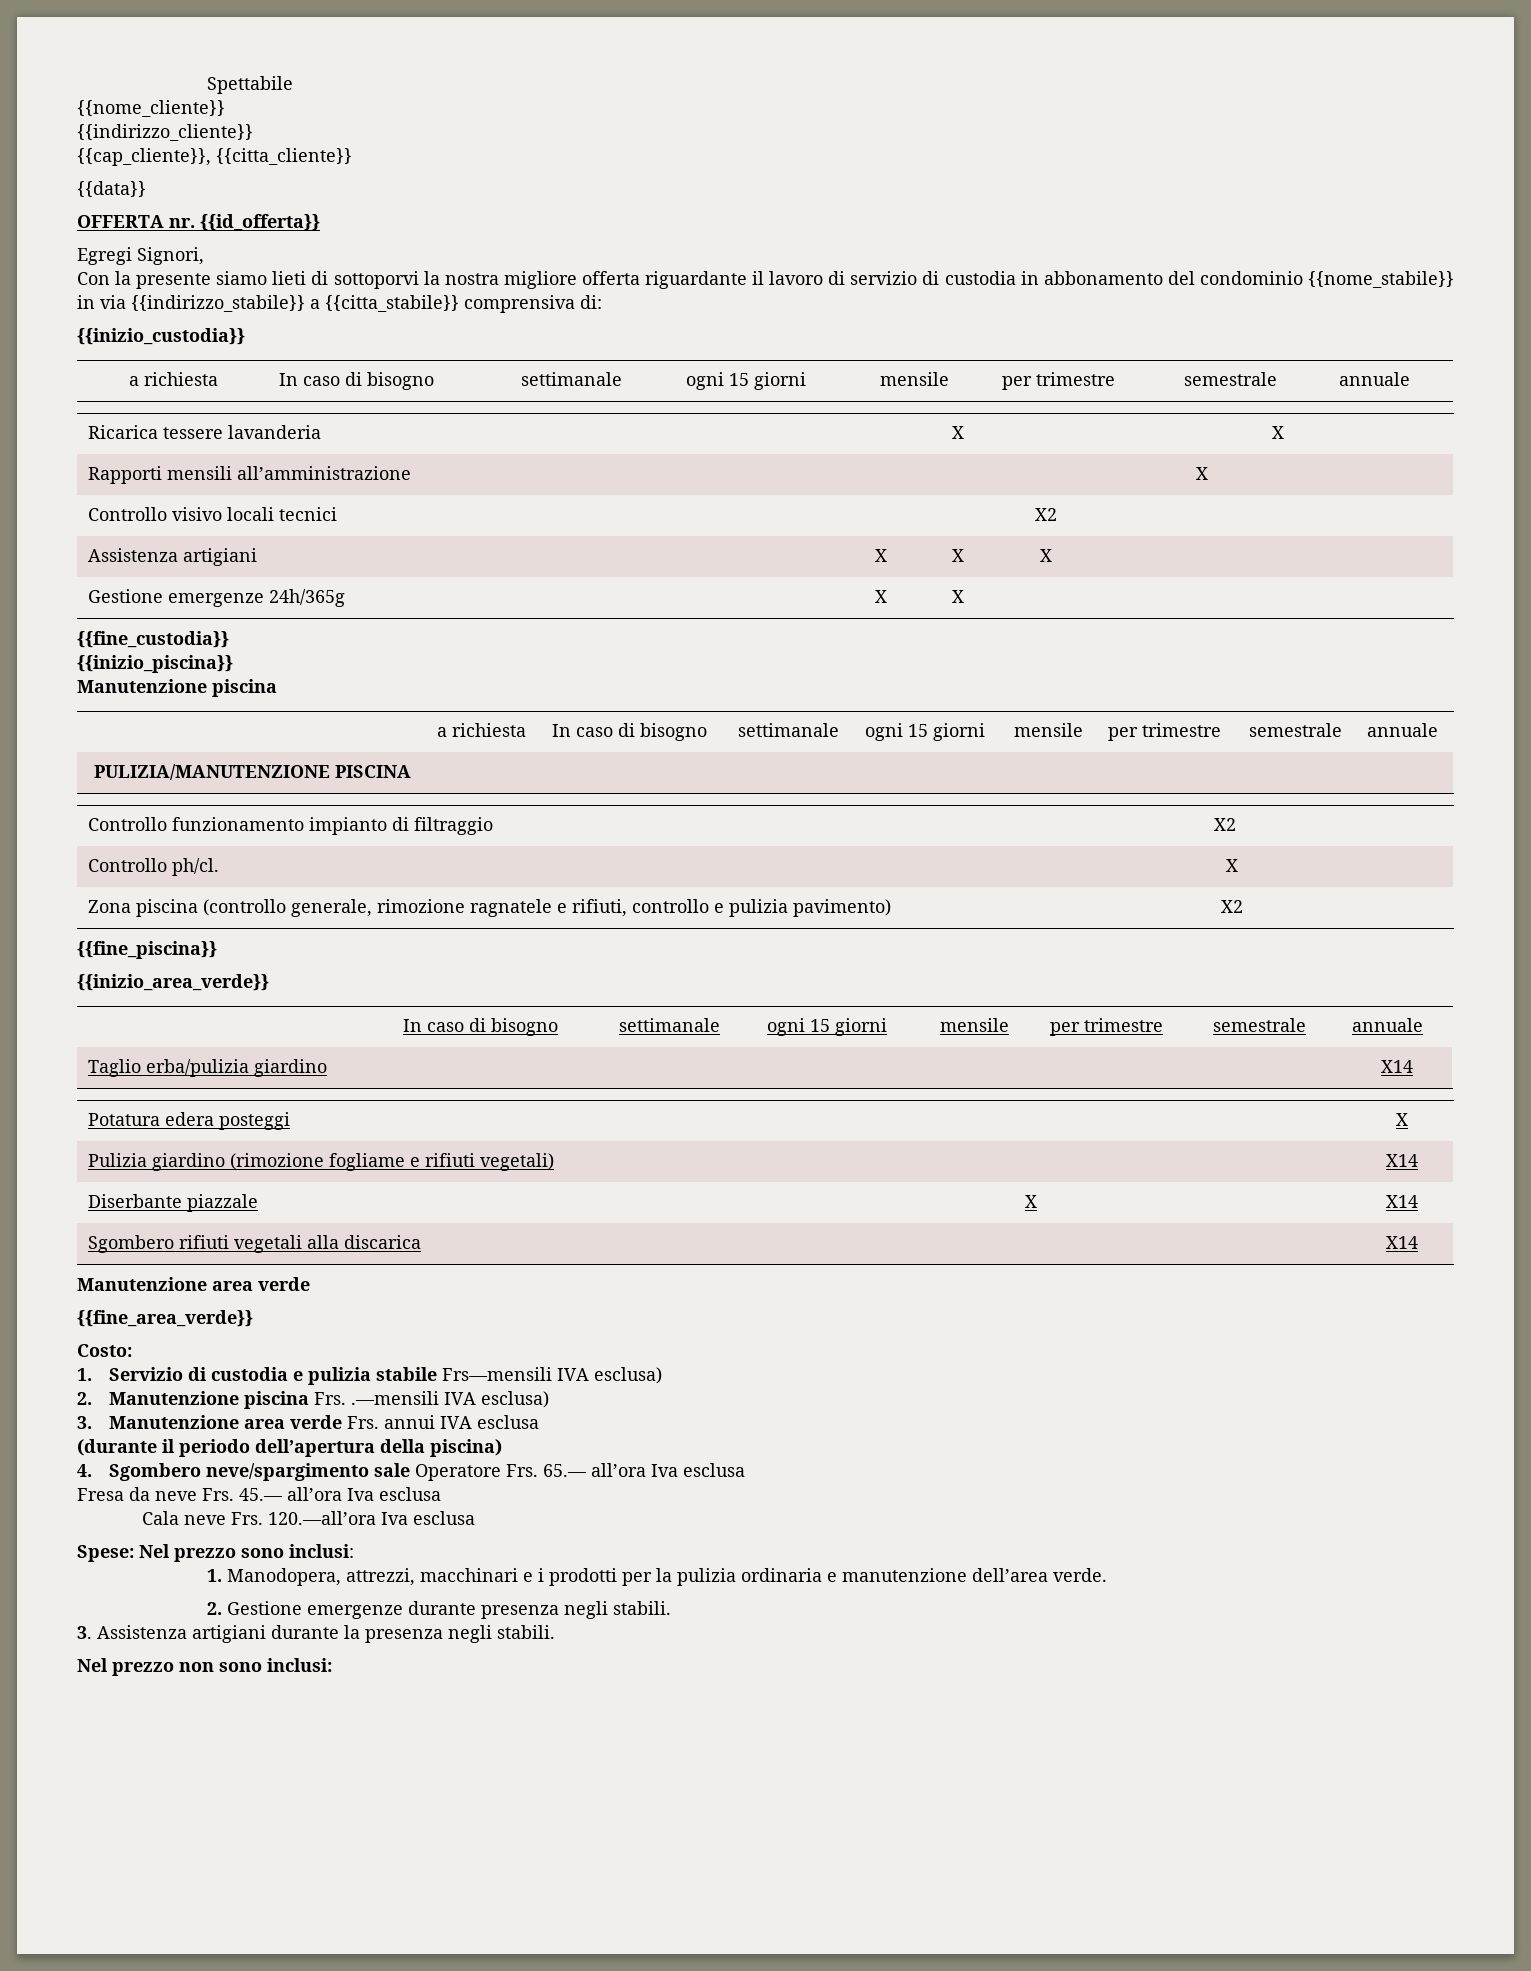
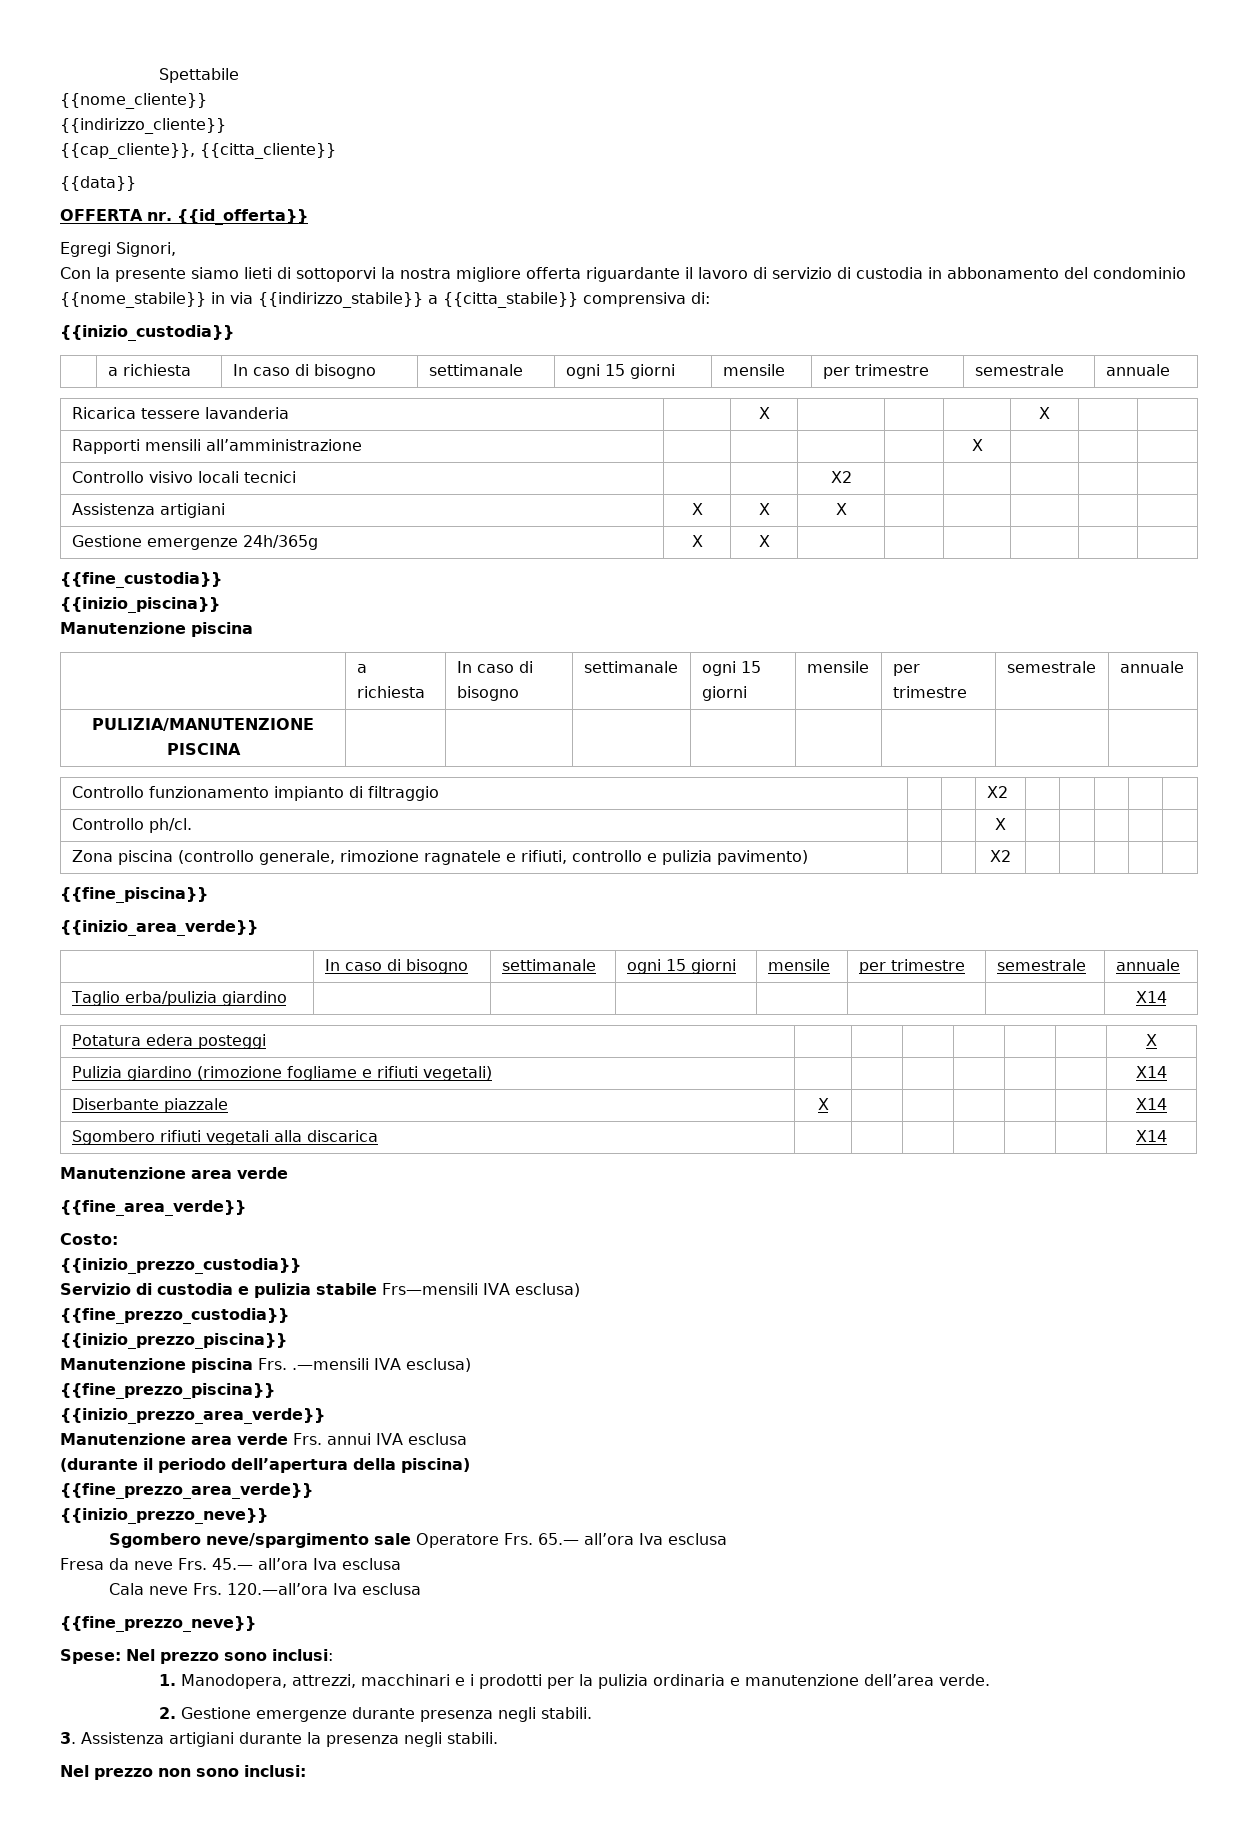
[77,1368,92,1381] 1. -> [60,1258,301,1274] {{inizio_prezzo_custodia}} //
[77,1392,92,1405] 2. -> [60,1308,289,1324] [60,1333,287,1349] {{fine_prezzo_custodia}} // {{inizio_prezzo_piscina}} //
[77,1416,92,1429] 3. -> [60,1383,275,1399] [60,1408,325,1424] {{fine_prezzo_piscina}} // {{inizio_prezzo_area_verde}} //
[77,1464,92,1477] 4. -> [60,1483,313,1499] [60,1508,268,1524] {{fine_prezzo_area_verde}} // {{inizio_prezzo_neve}} //
(475, 1518) none -> [60,1616,256,1632] // {{fine_prezzo_neve}}

